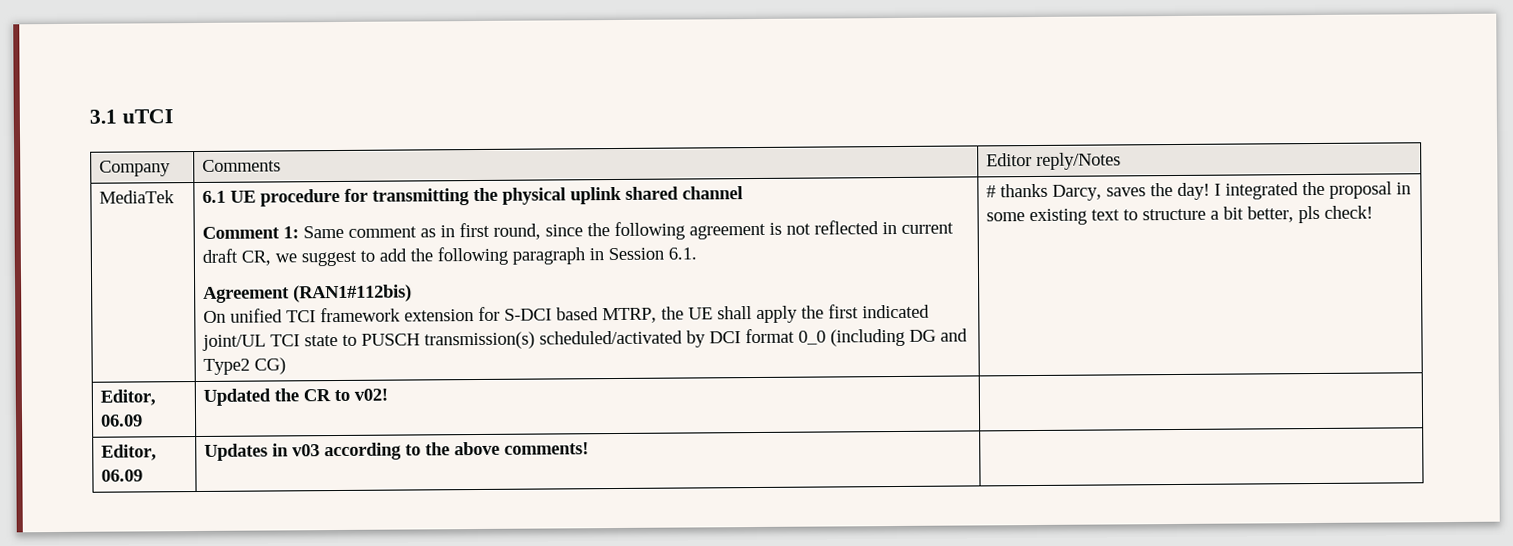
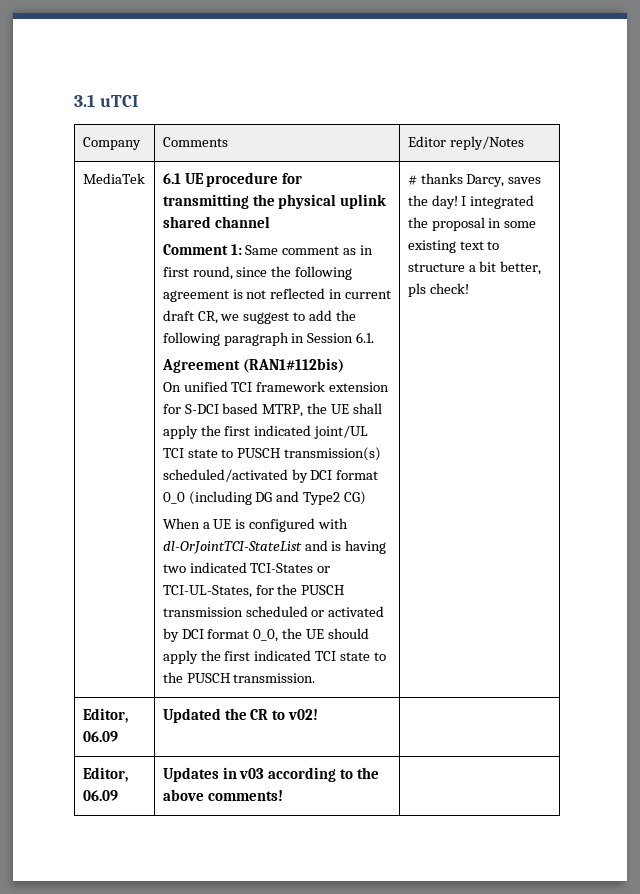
(286, 366) none -> [162,518,349,532] [162,540,387,554] [162,562,331,573] [162,584,345,598] [162,606,385,617] [162,628,370,642] [162,650,387,664] [162,672,316,683] // When a UE is configured with dl-OrJointTCI-StateList and is having two indicated TCI-States or TCI-UL-States, for the PUSCH transmission scheduled or activated by DCI format 0_0, the UE should apply the first indicated TCI state to the PUSCH transmission.

